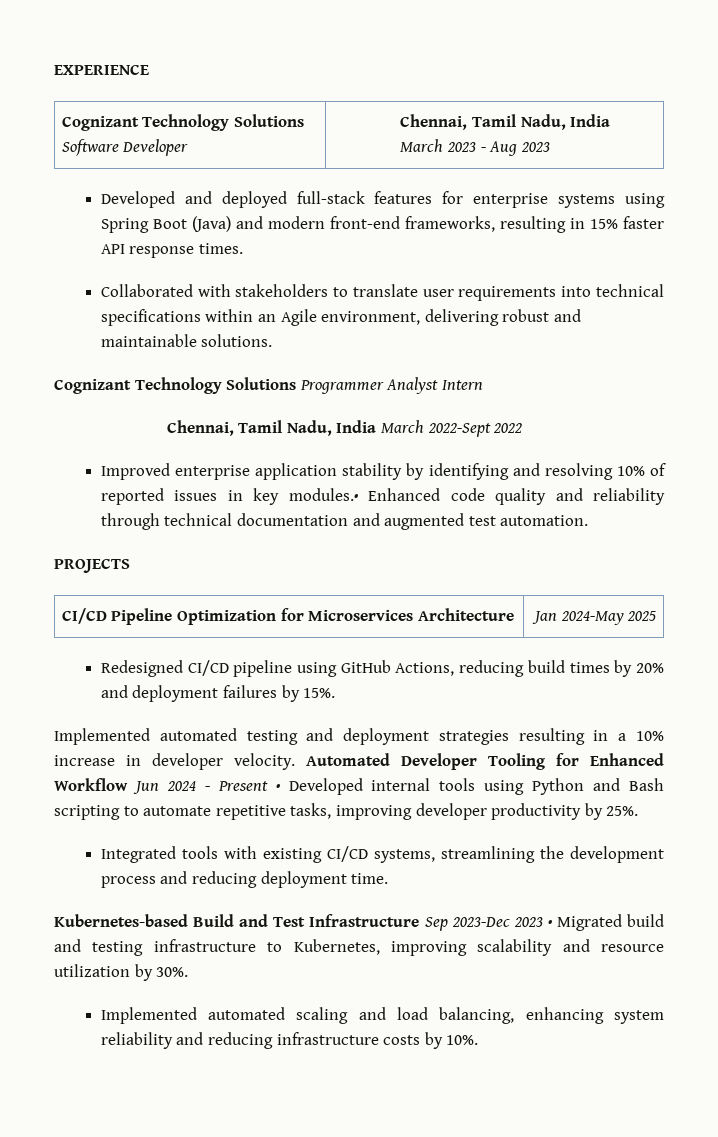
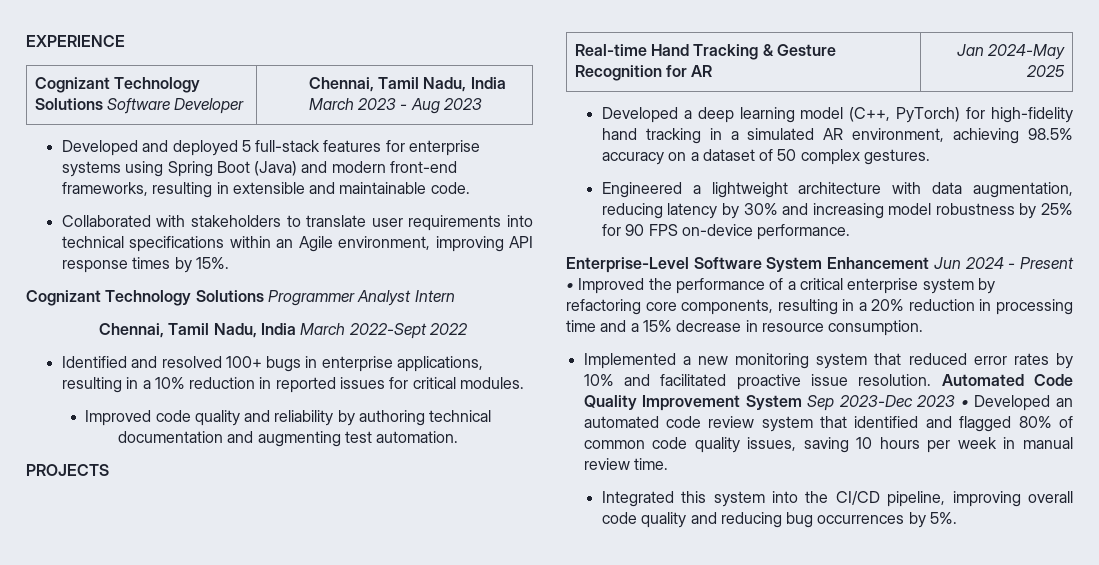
(287, 199) none -> [241,140,251,152] 5
[589,216,664,229] [100,243,244,258] 15% faster API response times. -> [232,182,470,194] extensible and maintainable code.
[424,309,581,326] [100,334,273,347] delivering robust and maintainable solutions. -> [435,236,533,252] [61,257,229,273] improving API response times by 15%.
[100,463,667,480] [100,488,441,505] Improved enterprise application stability by identifying and resolving 10% of reported issues in key modules.• Enhanced -> [61,356,484,372] [61,377,525,393] [85,410,152,426] Identified and resolved 100+ bugs in enterprise applications, resulting in a 10% reduction in reported issues for critical modules. // Improved
[100,513,160,530] through -> [337,410,426,426] by authoring
[384,513,465,530] augmented -> [257,431,341,447] augmenting
[61,608,514,625] [532,611,657,625] [100,660,665,677] [100,685,336,702] [54,728,664,745] [54,753,664,770] [54,778,128,791] CI/CD Pipeline Optimization for Microservices Architecture | Jan 2024-May 2025 // Redesigned CI/CD pipeline using GitHub Actions, reducing build times by 20% and deployment failures by 15%. // Implemented automated testing and deployment strategies resulting in a 10% increase in developer velocity. Automated Developer Tooling for Enhanced Workflow -> [574,44,837,60] [574,65,713,81] [956,44,1066,60] [1026,65,1066,77] [601,107,1073,123] [601,128,1073,144] [601,149,931,165] [601,182,1073,198] [601,203,1073,219] [601,224,851,240] [566,257,930,273] Real-time Hand Tracking & Gesture Recognition for AR | Jan 2024-May 2025 // Developed a deep learning model (C++, PyTorch) for high-fidelity hand tracking in a simulated AR environment, achieving 98.5% accuracy on a dataset of 50 complex gestures. // Engineered a lightweight architecture with data augmentation, reducing latency by 30% and increasing model robustness by 25% for 90 FPS on-device performance. // Enterprise-Level Software System Enhancement
[288,778,664,795] [54,803,639,820] [100,846,664,863] [100,871,389,888] [54,914,665,931] [54,939,664,956] [54,964,189,981] [100,1007,664,1024] [100,1032,479,1049] Developed internal tools using Python and Bash scripting to automate repetitive tasks, improving developer productivity by 25%. // Integrated tools with existing CI/CD systems, streamlining the development process and reducing deployment time. // Kubernetes-based Build and Test Infrastructure Sep 2023-Dec 2023 • Migrated build and testing infrastructure to Kubernetes, improving scalability and resource utilization by 30%. // Implemented automated scaling and load balancing, enhancing system reliability and reducing infrastructure costs by 10%. -> [578,278,995,294] [566,299,1073,315] [566,320,924,336] [583,353,1073,369] [583,374,1073,390] [583,395,1073,411] [583,416,1073,432] [583,437,1073,453] [583,458,668,470] [601,491,1073,507] [601,512,958,528] Improved the performance of a critical enterprise system by refactoring core components, resulting in a 20% reduction in processing time and a 15% decrease in resource consumption. // Implemented a new monitoring system that reduced error rates by 10% and facilitated proactive issue resolution. Automated Code Quality Improvement System Sep 2023-Dec 2023 • Developed an automated code review system that identified and flagged 80% of common code quality issues, saving 10 hours per week in manual review time. // Integrated this system into the CI/CD pipeline, improving overall code quality and reducing bug occurrences by 5%.

